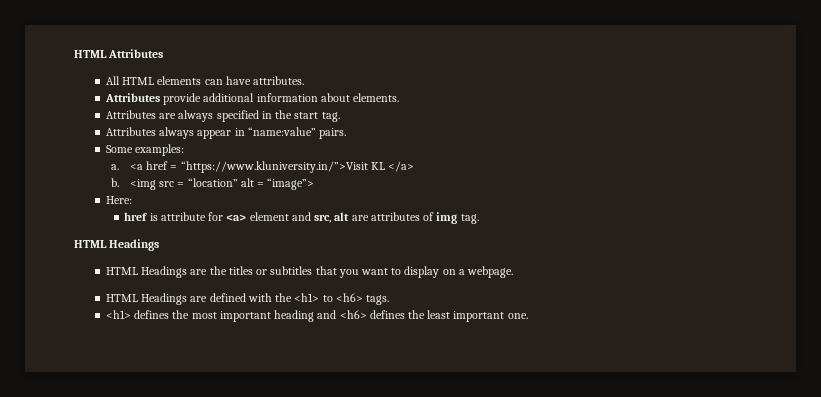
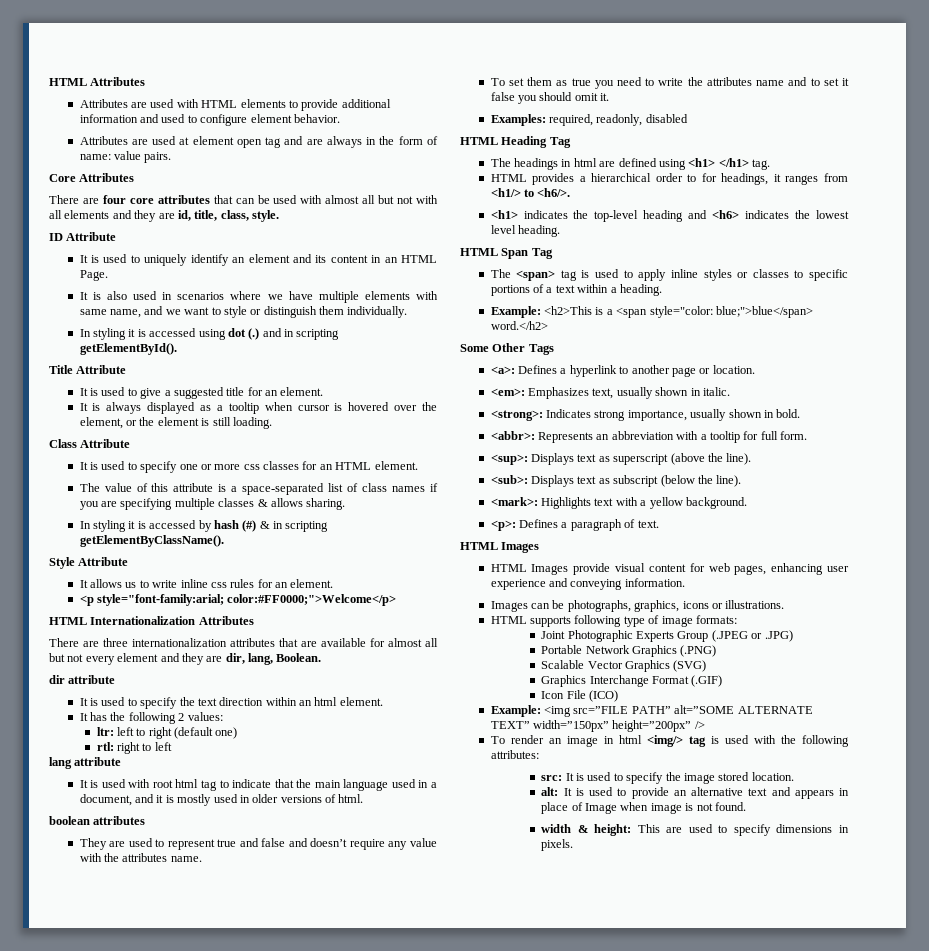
[105,76,305,85] [104,93,400,105] [105,110,340,122] [105,127,347,139] [105,144,185,156] [111,161,415,173] [111,178,315,190] [105,196,132,204] [124,212,479,224] [74,239,160,251] [105,266,514,278] [105,293,389,305] [105,310,528,322] All HTML elements can have attributes. // Attributes provide additional information about elements. // Attributes are always specified in the start tag. // Attributes always appear in “name:value” pairs. // Some examples: // a. <a href = “https://www.kluniversity.in/”>Visit KL </a> // b. <img src = “location” alt = “image”> // Here: // href is attribute for <a> element and src, alt are attributes of img tag. // HTML Headings // HTML Headings are the titles or subtitles that you want to display on a webpage. // HTML Headings are defined with the <h1> to <h6> tags. // <h1> defines the most important heading and <h6> defines the least important one. -> [79,99,391,111] [79,114,340,126] [79,136,438,148] [79,151,172,163] [49,173,135,182] [49,195,438,204] [49,210,279,222] [49,232,117,241] [79,254,437,266] [79,270,108,281] [79,291,438,303] [79,306,408,318] [79,328,340,340] [79,343,177,355] [49,365,127,374] [79,387,324,399] [79,402,437,414] [79,417,272,429] [49,439,131,448] [79,461,418,473] [79,483,439,495] [79,498,346,510] [79,520,329,532] [79,535,224,547] [49,557,129,569] [79,579,334,588] [79,594,397,606] [49,616,254,625] [49,638,438,647] [49,653,322,665] [49,675,116,684] [79,697,383,709] [79,712,223,724] [96,727,238,739] [96,742,172,754] [49,757,122,769] [79,779,438,791] [79,794,364,806] [49,816,146,825] [79,838,437,850] [79,853,202,862] [490,77,850,89] [490,92,610,104] [490,114,688,126] [460,136,571,148] [490,158,771,170] [490,173,848,185] [490,188,571,197] [490,210,849,222] [490,225,561,237] [460,248,553,259] [490,269,848,281] [490,284,662,296] [490,306,813,318] [490,321,548,330] [460,343,554,355] [490,365,755,377] [490,387,730,399] [490,409,801,421] [490,431,808,443] [490,453,752,465] [490,475,742,487] [490,497,747,509] [490,519,659,531] [460,542,540,553] [490,563,850,575] [490,578,685,590] [490,600,785,612] [490,615,737,627] [541,630,793,642] [541,645,717,657] [541,660,707,672] [541,675,723,687] [541,690,619,702] [490,705,813,717] [490,720,705,732] [490,735,849,747] [490,750,539,759] [541,772,794,784] [541,787,849,799] [541,802,746,814] [541,824,849,836] [541,839,574,851] Attributes are used with HTML elements to provide additional information and used to configure element behavior. // Attributes are used at element open tag and are always in the form of name: value pairs. // Core Attributes // There are four core attributes that can be used with almost all but not with all elements and they are id, title, class, style. // ID Attribute // It is used to uniquely identify an element and its content in an HTML Page. // It is also used in scenarios where we have multiple elements with same name, and we want to style or distinguish them individually. // In styling it is accessed using dot (.) and in scripting getElementById(). // Title Attribute // It is used to give a suggested title for an element. // It is always displayed as a tooltip when cursor is hovered over the element, or the element is still loading. // Class Attribute // It is used to specify one or more css classes for an HTML element. // The value of this attribute is a space-separated list of class names if you are specifying multiple classes & allows sharing. // In styling it is accessed by hash (#) & in scripting getElementByClassName(). // Style Attribute // It allows us to write inline css rules for an element. // <p style="font-family:arial; color:#FF0000;">Welcome</p> // HTML Internationalization Attributes // There are three internationalization attributes that are available for almost all but not every element and they are dir, lang, Boolean. // dir attribute // It is used to specify the text direction within an html element. // It has the following 2 values: // ltr: left to right (default one) // rtl: right to left // lang attribute // It is used with root html tag to indicate that the main language used in a document, and it is mostly used in older versions of html. // boolean attributes // They are used to represent true and false and doesn’t require any value with the attributes name. // To set them as true you need to write the attributes name and to set it false you should omit it. // Examples: required, readonly, disabled // HTML Heading Tag // The headings in html are defined using <h1> </h1> tag. // HTML provides a hierarchical order to for headings, it ranges from <h1/> to <h6/>. // <h1> indicates the top-level heading and <h6> indicates the lowest level heading. // HTML Span Tag // The <span> tag is used to apply inline styles or classes to specific portions of a text within a heading. // Example: <h2>This is a <span style="color: blue;">blue</span> word.</h2> // Some Other Tags // <a>: Defines a hyperlink to another page or location. // <em>: Emphasizes text, usually shown in italic. // <strong>: Indicates strong importance, usually shown in bold. // <abbr>: Represents an abbreviation with a tooltip for full form. // <sup>: Displays text as superscript (above the line). // <sub>: Displays text as subscript (below the line). // <mark>: Highlights text with a yellow background. // <p>: Defines a paragraph of text. // HTML Images // HTML Images provide visual content for web pages, enhancing user experience and conveying information. // Images can be photographs, graphics, icons or illustrations. // HTML supports following type of image formats: // Joint Photographic Experts Group (.JPEG or .JPG) // Portable Network Graphics (.PNG) // Scalable Vector Graphics (SVG) // Graphics Interchange Format (.GIF) // Icon File (ICO) // Example: <img src=”FILE PATH” alt=”SOME ALTERNATE TEXT” width=”150px” height=”200px” /> // To render an image in html <img/> tag is used with the following attributes: // src: It is used to specify the image stored location. // alt: It is used to provide an alternative text and appears in place of Image when image is not found. // width & height: This are used to specify dimensions in pixels.

